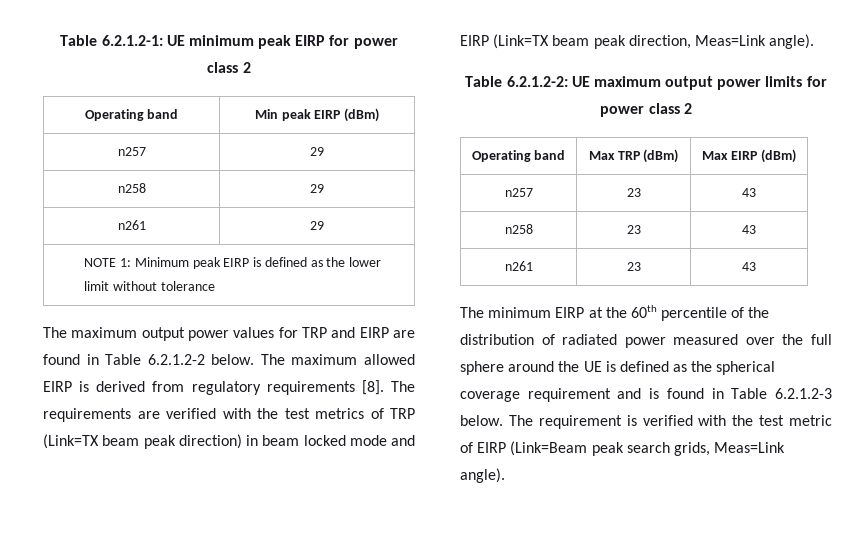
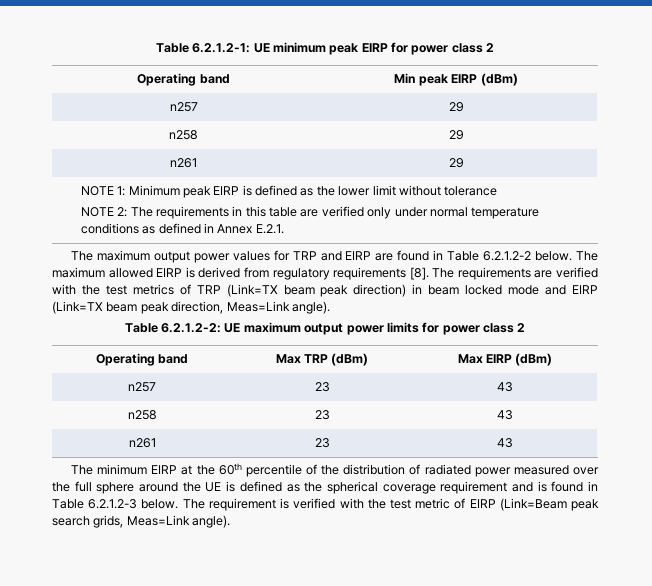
(215, 286) none -> [80,206,540,219] [80,223,284,234] // NOTE 2: The requirements in this table are verified only under normal temperature conditions as defined in Annex E.2.1.

